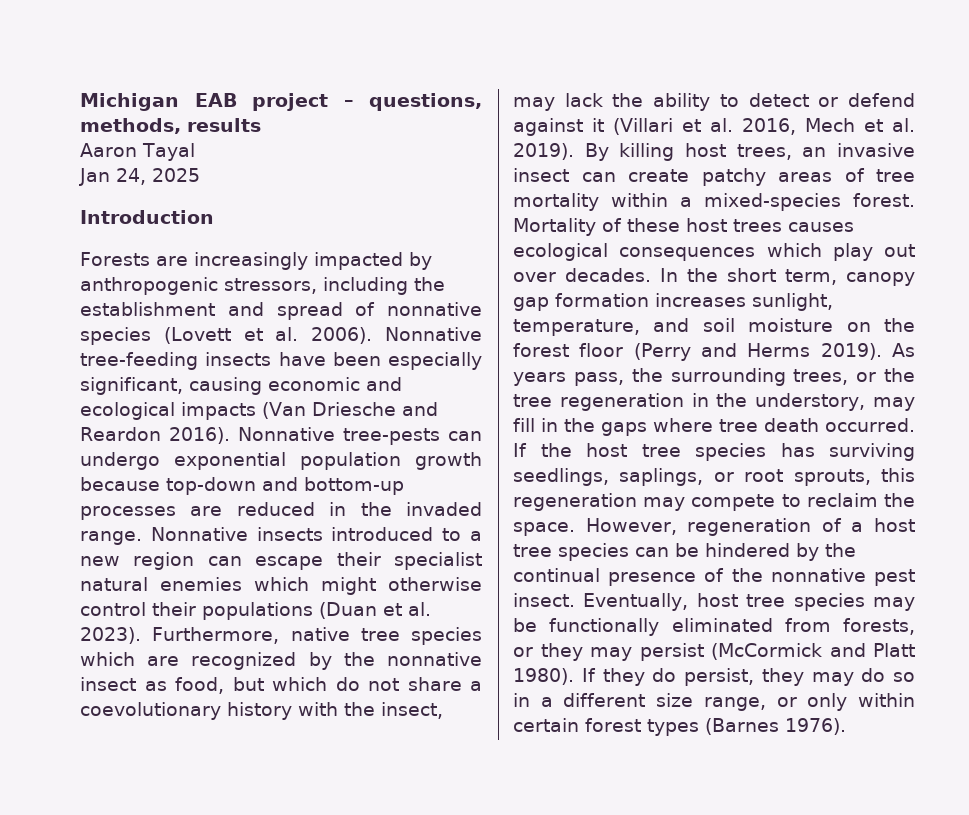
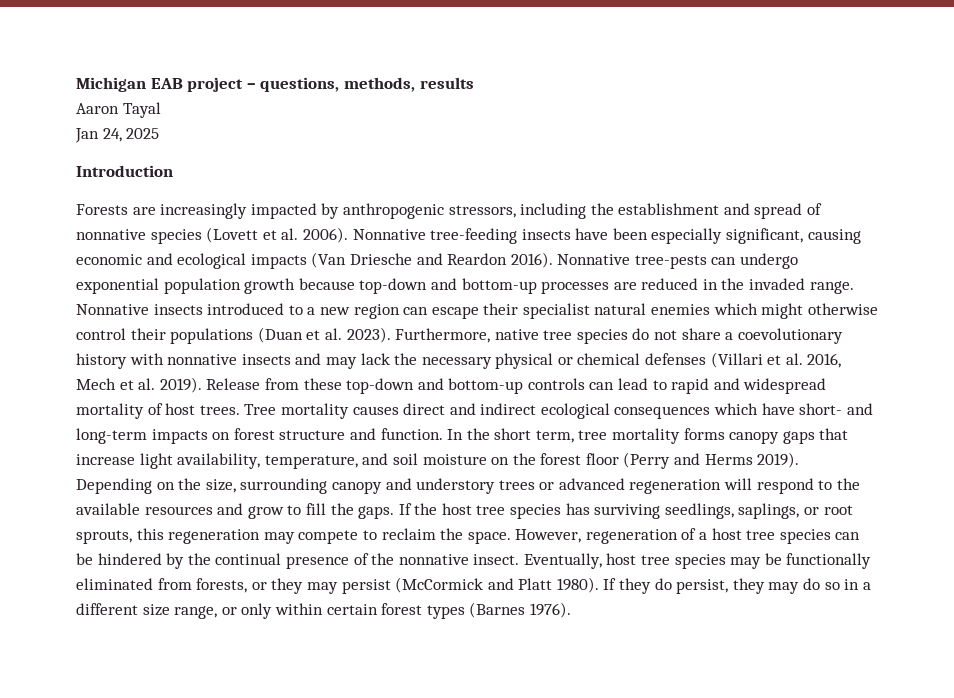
[80,652,482,670] [80,677,327,694] which are recognized by the nonnative insect as food, but which -> (628, 336) none
[344,702,443,719] [513,93,915,111] [513,118,604,136] the insect, may lack the ability to detect or defend against it -> [167,353,707,369] nonnative insects and may lack the necessary physical or chemical defenses
[584,143,915,161] [513,168,915,186] [513,193,915,211] [513,218,854,236] [513,243,915,261] [513,268,915,286] [513,293,833,311] By killing host trees, an invasive insect can create patchy areas of tree mortality within a mixed-species forest. Mortality of these host trees causes ecological consequences which play out over decades. In the short term, canopy gap formation increases sunlight, -> [206,378,827,394] [76,403,873,419] [76,428,849,444] [76,453,261,469] Release from these top-down and bottom-up controls can lead to rapid and widespread mortality of host trees. Tree mortality causes direct and indirect ecological consequences which have short- and long-term impacts on forest structure and function. In the short term, tree mortality forms canopy gaps that increase light availability,
[892,343,915,357] [513,368,915,386] [513,393,915,411] [513,418,915,436] As years pass, the surrounding trees, or the tree regeneration in the understory, may fill in the gaps where tree death occurred. -> [76,478,860,494] [76,503,395,519] Depending on the size, surrounding canopy and understory trees or advanced regeneration will respond to the available resources and grow to fill the gaps.
[874,569,915,586] pest -> (469, 559) none

